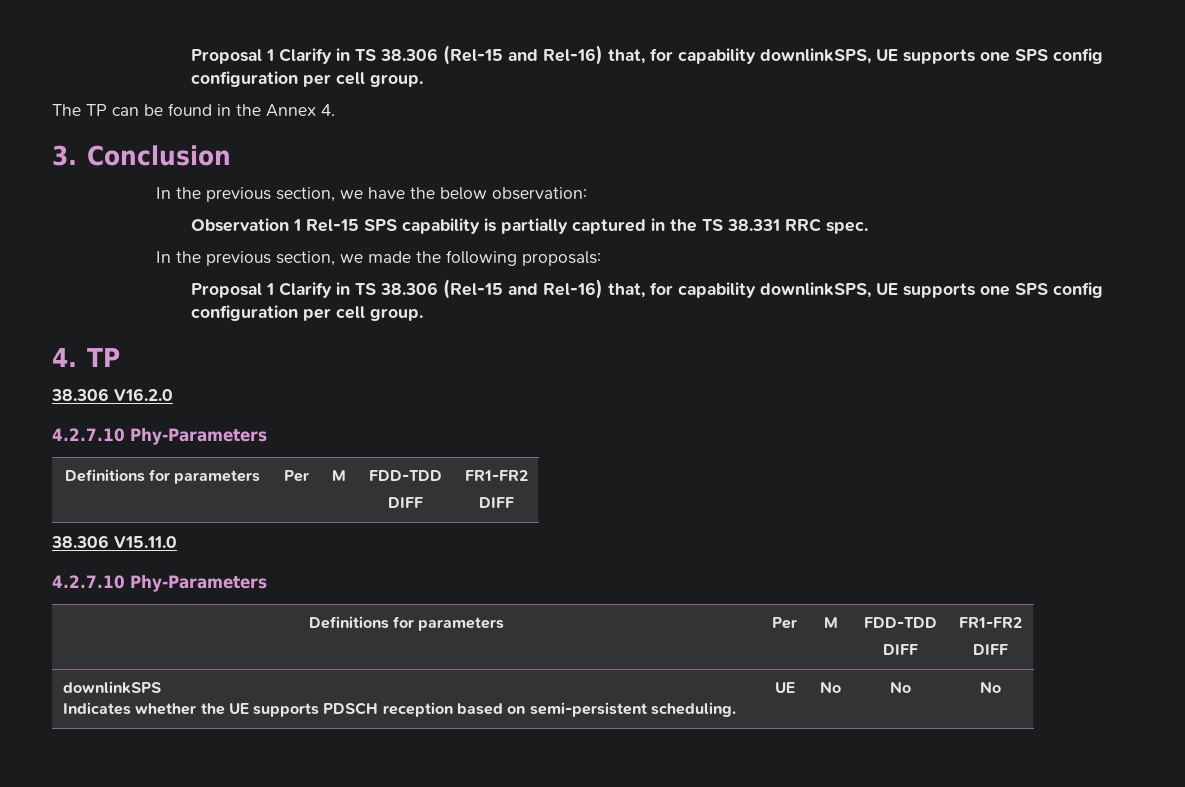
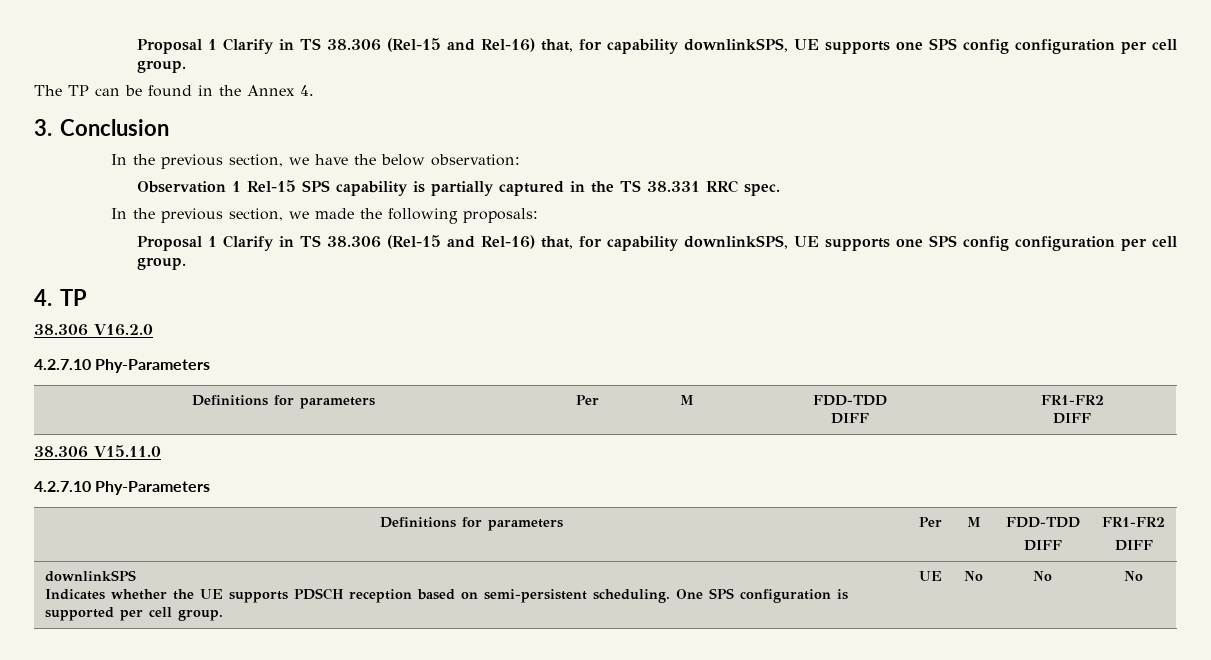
(737, 709) none -> [675,588,848,603] [44,607,223,621] One SPS configuration is supported per cell group.

